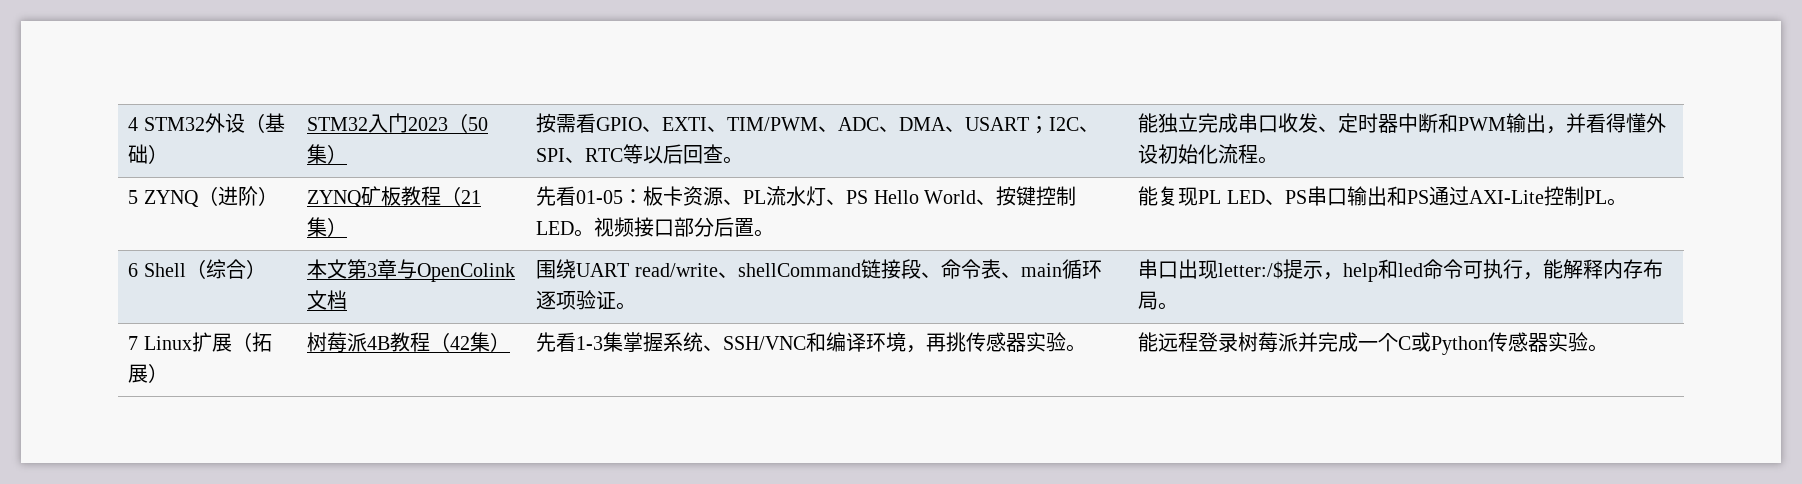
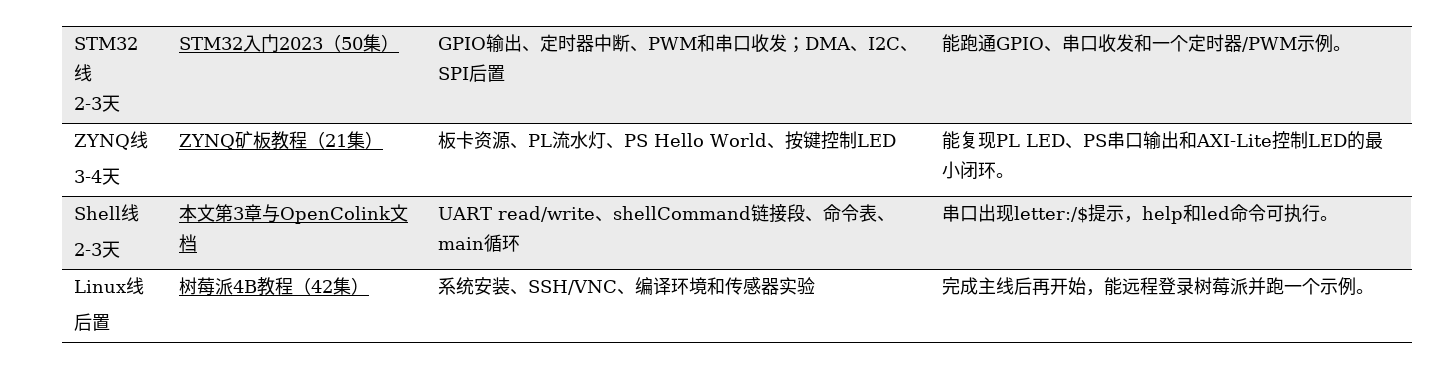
[128,113,285,133] [128,144,169,164] 4 STM32外设（基础） -> [74,37,139,50] [74,64,93,82] [74,95,121,112] STM32线 // 2-3天
[536,113,1100,134] [536,144,744,164] [1138,113,1667,134] [1138,144,1279,164] [128,186,278,207] 按需看GPIO、EXTI、TIM/PWM、ADC、DMA、USART；I2C、SPI、RTC等以后回查。 | 能独立完成串口收发、定时器中断和PWM输出，并看得懂外设初始化流程。 // 5 ZYNQ（进阶） -> [438,34,919,53] [438,64,506,82] [942,34,1352,53] [74,131,149,150] [74,168,121,185] GPIO输出、定时器中断、PWM和串口收发；DMA、I2C、SPI后置 | 能跑通GPIO、串口收发和一个定时器/PWM示例。 // ZYNQ线 // 3-4天
[536,186,644,206] 先看01-05： -> (384, 140) none
[574,217,775,237] 。视频接口部分后置。 -> (897, 140) none
[1406,186,1627,206] [128,259,266,279] PS通过AXI-Lite控制PL。 // 6 Shell（综合） -> [1196,131,1384,150] [942,161,1015,180] [74,204,140,222] [74,241,121,258] AXI-Lite控制LED的最小闭环。 // Shell线 // 2-3天
[536,259,577,279] 围绕 -> (198, 243) none
[536,290,637,310] 逐项验证。 -> (521, 243) none
[1523,259,1664,280] [1138,291,1179,310] [128,332,272,352] [128,363,169,383] ，能解释内存布局。 // 7 Linux扩展（拓展） -> [1320,216,1339,221] [74,277,145,295] [74,313,111,331] 。 // Linux线 // 后置
[536,332,827,352] 先看1-3集掌握系统、SSH/VNC和 -> [438,277,636,295] 系统安装、SSH/VNC、
[906,332,1087,353] ，再挑传感器实验。 | -> [707,277,816,295] [942,277,1105,296] 和传感器实验 | 完成主线后再开始，
[1318,332,1589,355] 完成一个C或Python传感器实验 -> [1266,277,1357,296] 跑一个示例

